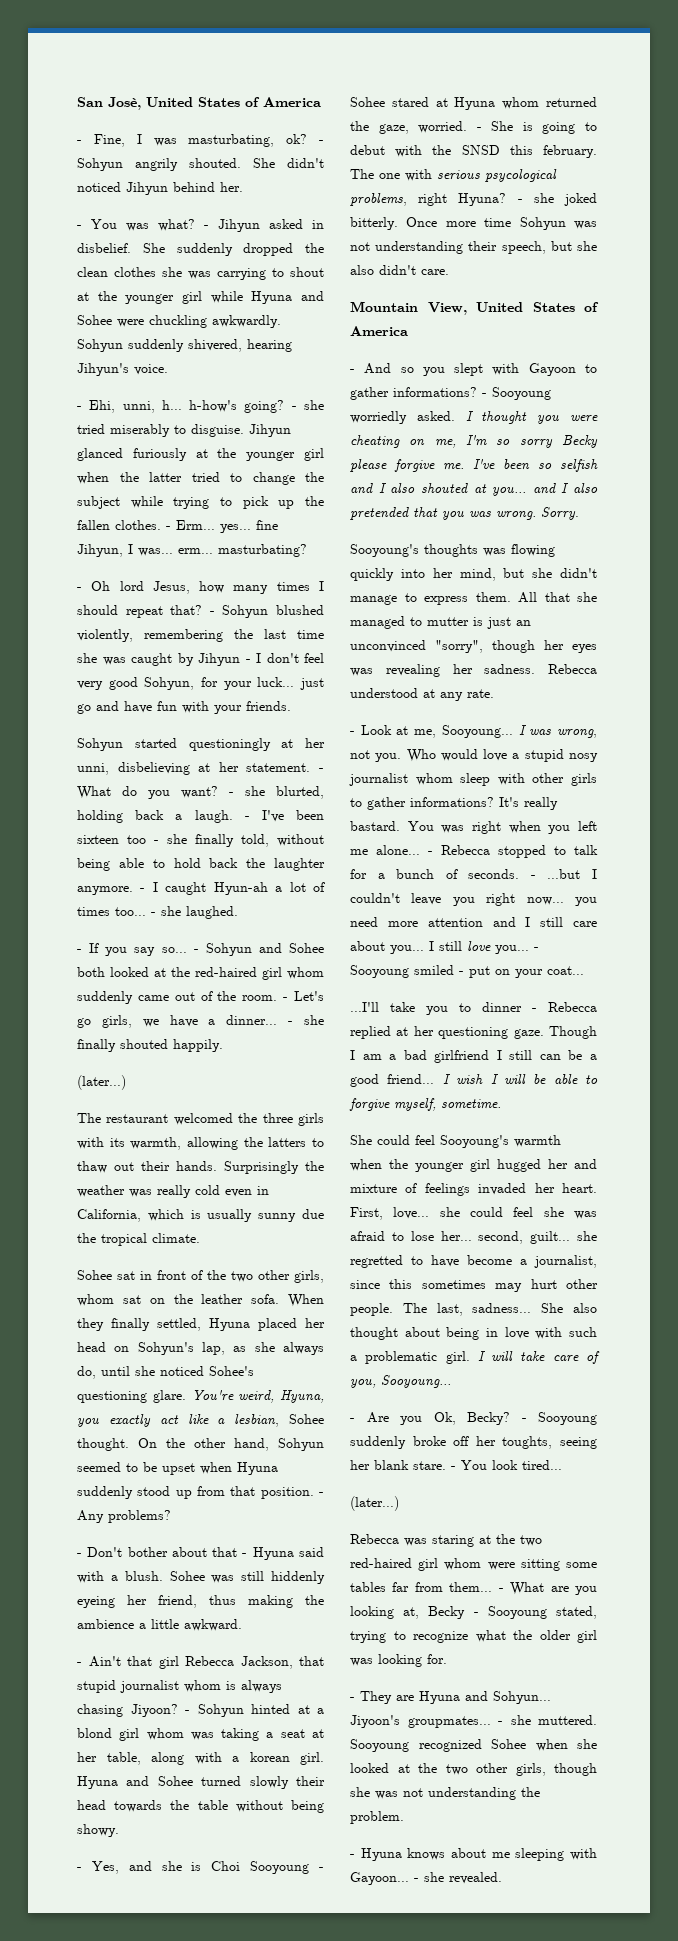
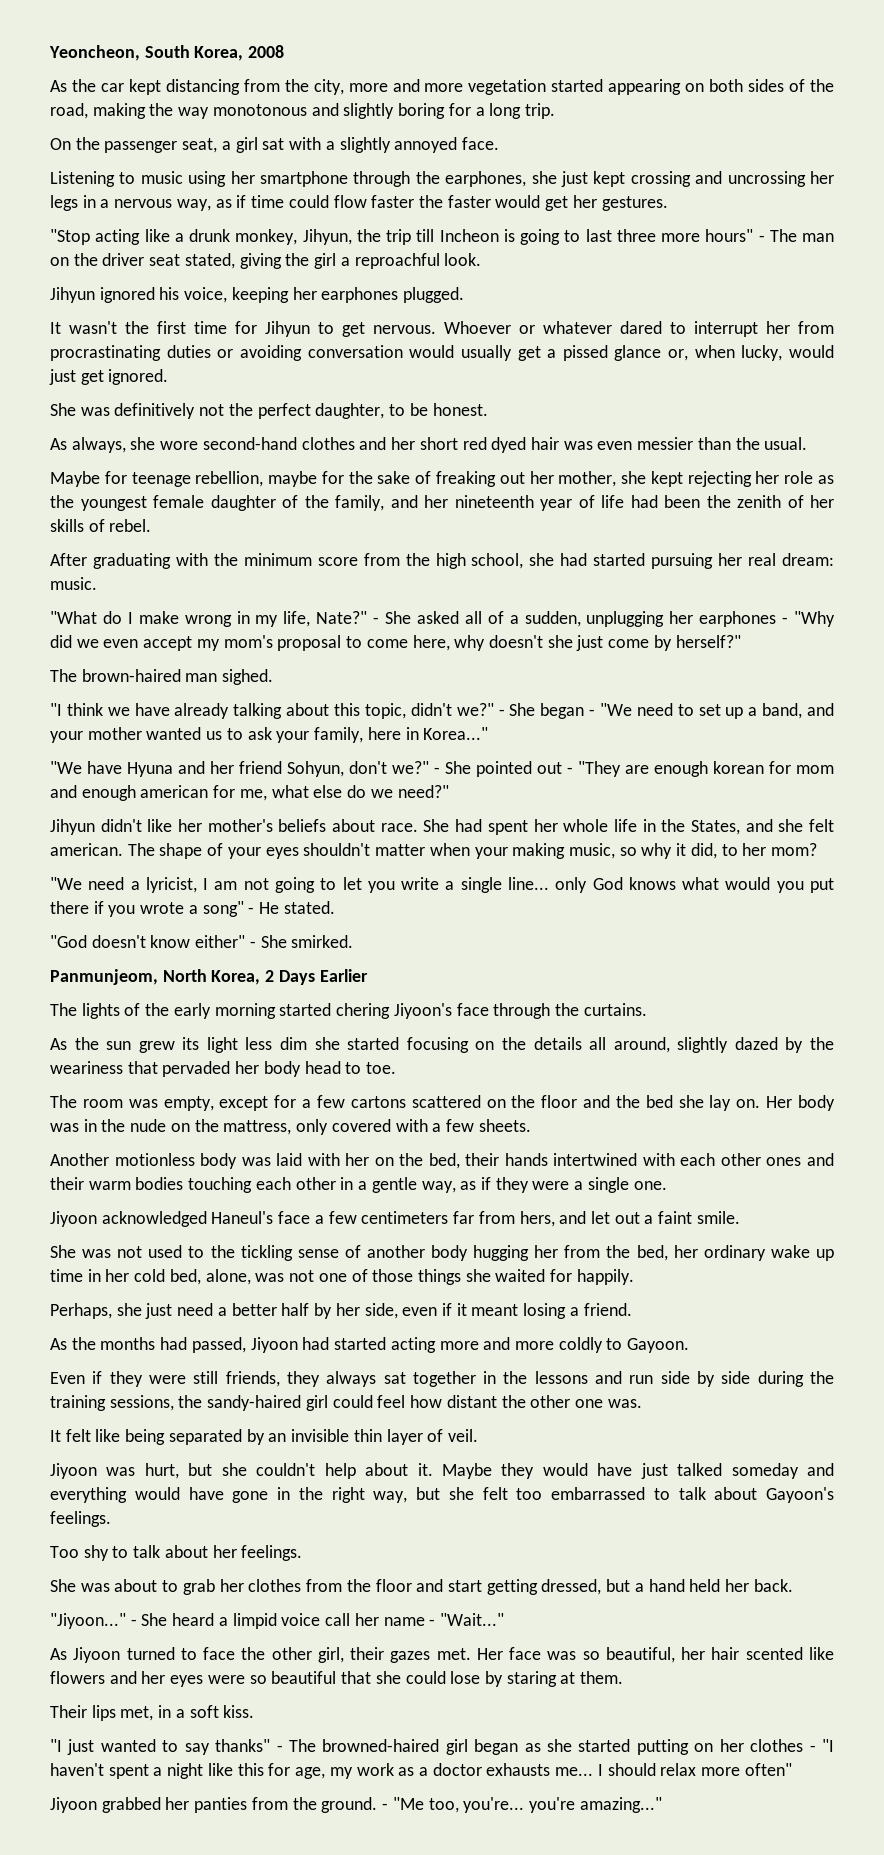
[77,97,321,110] [77,134,324,147] [77,158,324,171] [77,182,243,195] [77,219,324,232] [77,243,324,256] [77,267,324,280] [77,291,324,304] [77,315,281,328] [77,339,292,352] [77,363,168,376] [77,400,324,413] [77,424,291,437] [77,448,324,461] [77,472,324,485] [77,496,324,509] [77,520,278,533] [77,544,307,557] [77,581,324,594] [77,605,324,618] [77,629,324,642] [77,653,324,666] [77,677,324,690] [77,701,291,714] [77,738,325,751] [77,762,324,775] [77,786,324,799] [77,810,324,823] [77,834,324,847] [77,858,325,871] [77,882,325,895] [77,906,238,919] [77,943,324,956] [77,967,324,980] [77,991,324,1004] [77,1015,324,1028] [77,1039,223,1052] [77,1075,126,1090] [77,1113,324,1126] [77,1137,324,1150] [77,1161,324,1174] [77,1185,269,1198] [77,1209,324,1222] [77,1233,200,1246] [77,1270,324,1283] [77,1294,324,1307] [77,1318,325,1331] [77,1342,324,1355] [77,1366,254,1379] [77,1390,324,1403] [77,1414,324,1427] [77,1438,324,1451] [77,1462,278,1475] [77,1486,324,1499] [77,1510,171,1523] [77,1547,324,1560] [77,1571,325,1584] [77,1595,324,1608] [77,1619,242,1631] [77,1656,324,1669] [77,1680,282,1693] [77,1704,324,1717] [77,1728,324,1741] [77,1752,324,1765] [77,1776,325,1789] [77,1800,324,1813] [77,1824,119,1837] [77,1861,324,1874] [350,97,597,110] [350,121,597,134] [350,145,597,158] [350,169,557,182] [350,193,597,206] [350,217,597,230] [350,241,597,254] [350,265,449,275] [350,301,599,315] [350,326,408,336] [350,363,597,376] [350,387,551,400] [350,411,598,424] [350,435,598,448] [350,459,598,472] [350,483,598,496] [350,507,579,520] [350,544,555,557] [350,568,597,581] [350,592,597,605] [350,616,531,629] [350,640,597,653] [350,664,597,677] [350,688,494,701] [350,725,597,738] [350,749,598,762] [349,773,597,786] [350,797,558,810] [350,821,597,834] [350,845,598,858] [350,869,597,879] [350,893,597,906] [350,917,597,927] [350,941,539,954] [350,965,584,978] [350,1002,597,1015] [350,1026,597,1039] [350,1050,597,1063] [350,1074,598,1087] [349,1098,501,1111] [350,1135,561,1148] [350,1159,597,1172] [350,1183,597,1196] [350,1207,597,1220] [350,1231,597,1244] [350,1255,597,1268] [350,1279,598,1292] [350,1303,597,1316] [350,1327,597,1340] [350,1351,600,1364] [350,1375,451,1388] [350,1412,597,1425] [350,1436,597,1449] [350,1460,562,1470] [350,1496,399,1511] [350,1534,542,1547] [350,1558,597,1571] [350,1582,597,1595] [350,1606,597,1619] [350,1630,597,1643] [350,1654,447,1667] [350,1691,551,1704] [350,1715,597,1728] [350,1739,597,1752] [350,1763,597,1776] [350,1787,540,1800] [350,1811,404,1824] [350,1848,597,1861] [350,1872,502,1885] San Josè, United States of America // - Fine, I was masturbating, ok? - Sohyun angrily shouted. She didn't noticed Jihyun behind her. // - You was what? - Jihyun asked in disbelief. She suddenly dropped the clean clothes she was carrying to shout at the younger girl while Hyuna and Sohee were chuckling awkwardly. Sohyun suddenly shivered, hearing Jihyun's voice. // - Ehi, unni, h... h-how's going? - she tried miserably to disguise. Jihyun glanced furiously at the younger girl when the latter tried to change the subject while trying to pick up the fallen clothes. - Erm... yes... fine Jihyun, I was... erm... masturbating? // - Oh lord Jesus, how many times I should repeat that? - Sohyun blushed violently, remembering the last time she was caught by Jihyun - I don't feel very good Sohyun, for your luck... just go and have fun with your friends. // Sohyun started questioningly at her unni, disbelieving at her statement. - What do you want? - she blurted, holding back a laugh. - I've been sixteen too - she finally told, without being able to hold back the laughter anymore. - I caught Hyun-ah a lot of times too... - she laughed. // - If you say so... - Sohyun and Sohee both looked at the red-haired girl whom suddenly came out of the room. - Let's go girls, we have a dinner... - she finally shouted happily. // (later...) // The restaurant welcomed the three girls with its warmth, allowing the latters to thaw out their hands. Surprisingly the weather was really cold even in California, which is usually sunny due the tropical climate. // Sohee sat in front of the two other girls, whom sat on the leather sofa. When they finally settled, Hyuna placed her head on Sohyun's lap, as she always do, until she noticed Sohee's questioning glare. You're weird, Hyuna, you exactly act like a lesbian, Sohee thought. On the other hand, Sohyun seemed to be upset when Hyuna suddenly stood up from that position. - Any problems? // - Don't bother about that - Hyuna said with a blush. Sohee was still hiddenly eyeing her friend, thus making the ambience a little awkward. // - Ain't that girl Rebecca Jackson, that stupid journalist whom is always chasing Jiyoon? - Sohyun hinted at a blond girl whom was taking a seat at her table, along with a korean girl. Hyuna and Sohee turned slowly their head towards the table without being showy. // - Yes, and she is Choi Sooyoung - Sohee stared at Hyuna whom returned the gaze, worried. - She is going to debut with the SNSD this february. The one with serious psycological problems, right Hyuna? - she joked bitterly. Once more time Sohyun was not understanding their speech, but she also didn't care. // Mountain View, United States of America // - And so you slept with Gayoon to gather informations? - Sooyoung worriedly asked. I thought you were cheating on me, I'm so sorry Becky please forgive me. I've been so selfish and I also shouted at you... and I also pretended that you was wrong. Sorry. // Sooyoung's thoughts was flowing quickly into her mind, but she didn't manage to express them. All that she managed to mutter is just an unconvinced "sorry", though her eyes was revealing her sadness. Rebecca understood at any rate. // - Look at me, Sooyoung... I was wrong, not you. Who would love a stupid nosy journalist whom sleep with other girls to gather informations? It's really bastard. You was right when you left me alone... - Rebecca stopped to talk for a bunch of seconds. - ...but I couldn't leave you right now... you need more attention and I still care about you... I still love you... - Sooyoung smiled - put on your coat... // ...I'll take you to dinner - Rebecca replied at her questioning gaze. Though I am a bad girlfriend I still can be a good friend... I wish I will be able to forgive myself, sometime. // She could feel Sooyoung's warmth when the younger girl hugged her and mixture of feelings invaded her heart. First, love... she could feel she was afraid to lose her... second, guilt... she regretted to have become a journalist, since this sometimes may hurt other people. The last, sadness... She also thought about being in love with such a problematic girl. I will take care of you, Sooyoung... // - Are you Ok, Becky? - Sooyoung suddenly broke off her toughts, seeing her blank stare. - You look tired... // (later...) // Rebecca was staring at the two red-haired girl whom were sitting some tables far from them... - What are you looking at, Becky - Sooyoung stated, trying to recognize what the older girl was looking for. // - They are Hyuna and Sohyun... Jiyoon's groupmates... - she muttered. Sooyoung recognized Sohee when she looked at the two other girls, though she was not understanding the problem. // - Hyuna knows about me sleeping with Gayoon... - she revealed. -> [49,45,285,61] [50,79,835,95] [50,103,555,119] [50,137,499,153] [50,171,834,187] [50,195,668,211] [50,229,834,245] [50,253,482,269] [50,287,465,303] [50,321,834,337] [50,345,834,361] [49,369,169,385] [50,403,488,419] [50,437,808,453] [50,471,835,487] [50,495,834,511] [50,519,152,532] [50,553,834,569] [50,577,97,590] [50,611,835,627] [50,635,741,651] [50,669,274,685] [50,703,835,719] [50,727,489,743] [50,761,834,777] [50,785,449,801] [50,819,835,835] [50,843,818,859] [50,877,835,893] [50,901,335,917] [50,935,354,948] [50,969,368,985] [50,1003,647,1019] [50,1037,834,1053] [50,1061,397,1077] [50,1095,836,1111] [50,1119,531,1135] [50,1153,834,1169] [50,1177,667,1193] [50,1211,740,1227] [50,1245,834,1261] [50,1269,634,1285] [50,1303,632,1319] [50,1337,690,1353] [50,1371,834,1387] [50,1395,642,1411] [50,1429,478,1445] [50,1463,834,1479] [50,1487,834,1503] [50,1511,111,1527] [50,1545,303,1561] [50,1579,793,1595] [50,1613,504,1629] [50,1647,835,1663] [50,1671,624,1687] [50,1705,255,1721] [50,1739,835,1755] [50,1763,792,1779] [50,1797,662,1813] Yeoncheon, South Korea, 2008 // As the car kept distancing from the city, more and more vegetation started appearing on both sides of the road, making the way monotonous and slightly boring for a long trip. // On the passenger seat, a girl sat with a slightly annoyed face. // Listening to music using her smartphone through the earphones, she just kept crossing and uncrossing her legs in a nervous way, as if time could flow faster the faster would get her gestures. // "Stop acting like a drunk monkey, Jihyun, the trip till Incheon is going to last three more hours" - The man on the driver seat stated, giving the girl a reproachful look. // Jihyun ignored his voice, keeping her earphones plugged. // It wasn't the first time for Jihyun to get nervous. Whoever or whatever dared to interrupt her from procrastinating duties or avoiding conversation would usually get a pissed glance or, when lucky, would just get ignored. // She was definitively not the perfect daughter, to be honest. // As always, she wore second-hand clothes and her short red dyed hair was even messier than the usual. // Maybe for teenage rebellion, maybe for the sake of freaking out her mother, she kept rejecting her role as the youngest female daughter of the family, and her nineteenth year of life had been the zenith of her skills of rebel. // After graduating with the minimum score from the high school, she had started pursuing her real dream: music. // "What do I make wrong in my life, Nate?" - She asked all of a sudden, unplugging her earphones - "Why did we even accept my mom's proposal to come here, why doesn't she just come by herself?" // The brown-haired man sighed. // "I think we have already talking about this topic, didn't we?" - She began - "We need to set up a band, and your mother wanted us to ask your family, here in Korea..." // "We have Hyuna and her friend Sohyun, don't we?" - She pointed out - "They are enough korean for mom and enough american for me, what else do we need?" // Jihyun didn't like her mother's beliefs about race. She had spent her whole life in the States, and she felt american. The shape of your eyes shouldn't matter when your making music, so why it did, to her mom? // "We need a lyricist, I am not going to let you write a single line... only God knows what would you put there if you wrote a song" - He stated. // "God doesn't know either" - She smirked. // Panmunjeom, North Korea, 2 Days Earlier // The lights of the early morning started chering Jiyoon's face through the curtains. // As the sun grew its light less dim she started focusing on the details all around, slightly dazed by the weariness that pervaded her body head to toe. // The room was empty, except for a few cartons scattered on the floor and the bed she lay on. Her body was in the nude on the mattress, only covered with a few sheets. // Another motionless body was laid with her on the bed, their hands intertwined with each other ones and their warm bodies touching each other in a gentle way, as if they were a single one. // Jiyoon acknowledged Haneul's face a few centimeters far from hers, and let out a faint smile. // She was not used to the tickling sense of another body hugging her from the bed, her ordinary wake up time in her cold bed, alone, was not one of those things she waited for happily. // Perhaps, she just need a better half by her side, even if it meant losing a friend. // As the months had passed, Jiyoon had started acting more and more coldly to Gayoon. // Even if they were still friends, they always sat together in the lessons and run side by side during the training sessions, the sandy-haired girl could feel how distant the other one was. // It felt like being separated by an invisible thin layer of veil. // Jiyoon was hurt, but she couldn't help about it. Maybe they would have just talked someday and everything would have gone in the right way, but she felt too embarrassed to talk about Gayoon's feelings. // Too shy to talk about her feelings. // She was about to grab her clothes from the floor and start getting dressed, but a hand held her back. // "Jiyoon..." - She heard a limpid voice call her name - "Wait..." // As Jiyoon turned to face the other girl, their gazes met. Her face was so beautiful, her hair scented like flowers and her eyes were so beautiful that she could lose by staring at them. // Their lips met, in a soft kiss. // "I just wanted to say thanks" - The browned-haired girl began as she started putting on her clothes - "I haven't spent a night like this for age, my work as a doctor exhausts me... I should relax more often" // Jiyoon grabbed her panties from the ground. - "Me too, you're... you're amazing..."

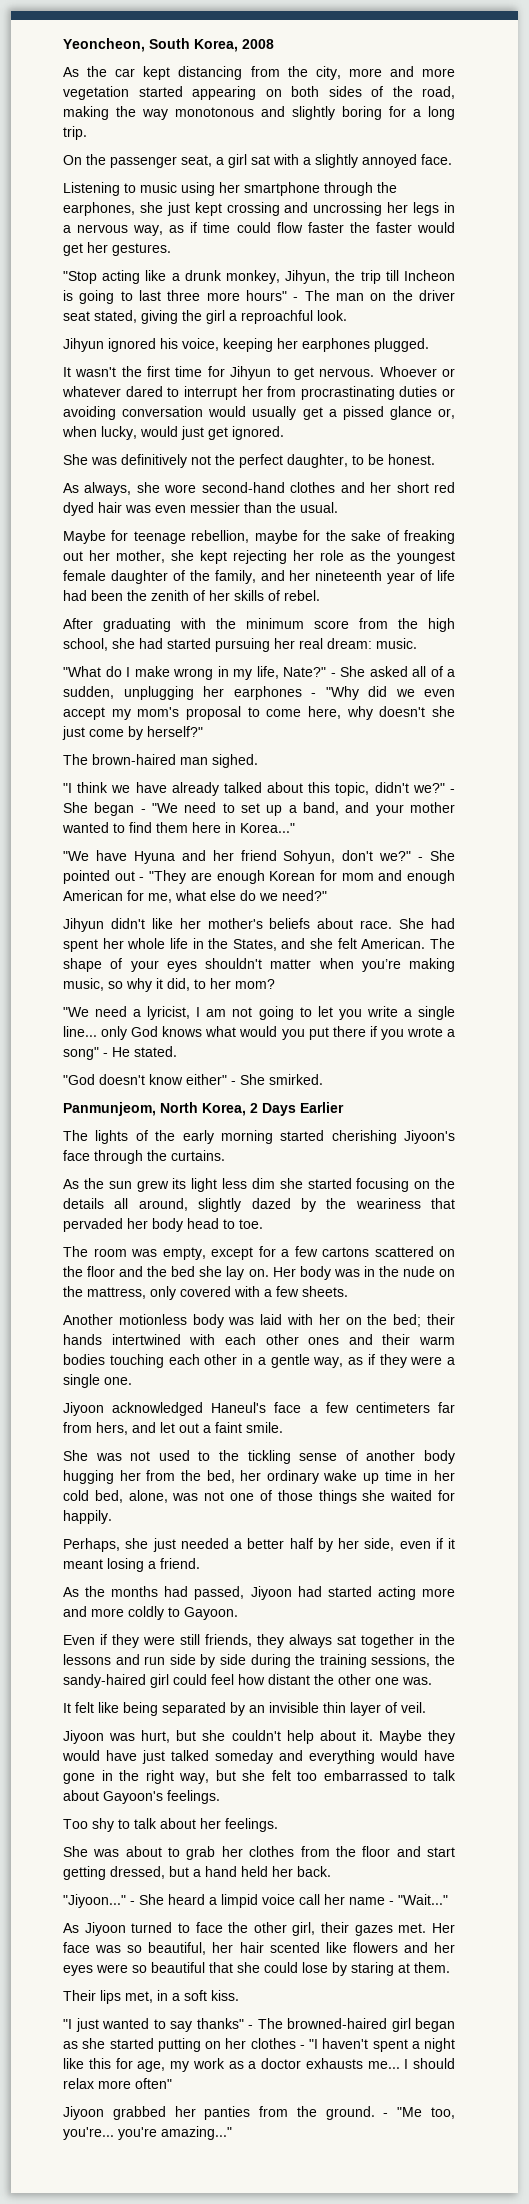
[233,703,283,719] talking -> [223,782,262,793] talked
[206,727,364,743] us to ask your family, -> [113,822,188,833] to find them
[713,761,764,774] korean -> [269,871,316,881] Korean
[140,785,209,798] american -> [63,890,123,901] American
[50,843,123,856] american. -> [361,938,426,949] American.
[474,847,508,859] your -> [361,959,401,972] you’re
[336,1003,391,1019] chering -> [331,1130,397,1144] cherishing
[428,1153,460,1169] bed, -> [393,1314,422,1327] bed;
[177,1303,214,1316] need -> [180,1538,229,1549] needed

